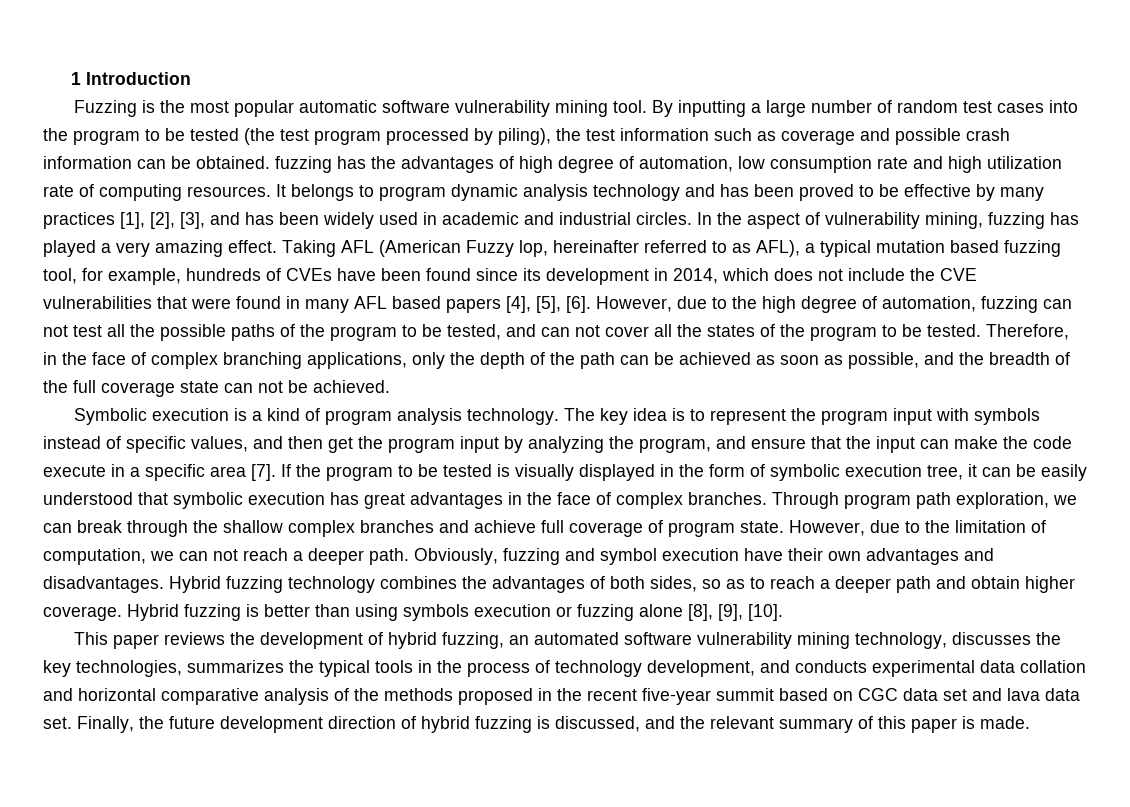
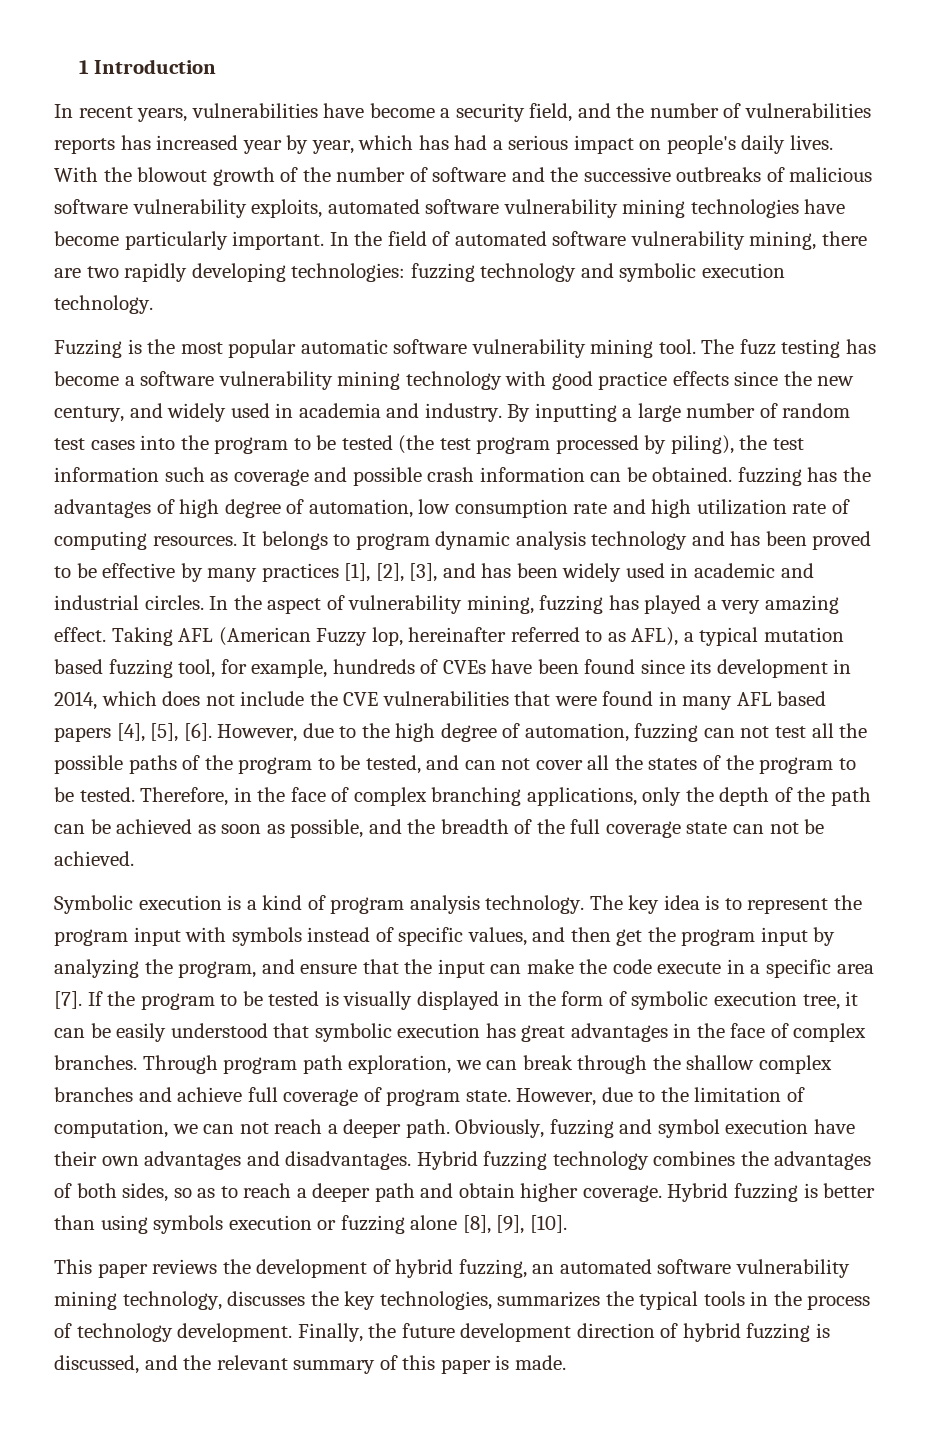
(191, 78) none -> [54,103,871,122] [54,135,834,154] [54,167,873,186] [54,199,846,218] [54,231,867,250] [54,263,785,282] [54,295,153,314] // In recent years, vulnerabilities have become a security field, and the number of vulnerabilities reports has increased year by year, which has had a serious impact on people's daily lives. With the blowout growth of the number of software and the successive outbreaks of malicious software vulnerability exploits, automated software vulnerability mining technologies have become particularly important. In the field of automated software vulnerability mining, there are two rapidly developing technologies: fuzzing technology and symbolic execution technology.
(648, 106) none -> [701,339,876,358] [54,371,855,390] [54,403,502,422] The fuzz testing has become a software vulnerability mining technology with good practice effects since the new century, and widely used in academia and industry.
[647,660,1086,677] [43,688,1080,705] [43,717,72,729] development, and conducts experimental data collation and horizontal comparative analysis of the methods proposed in the recent five-year summit based on CGC data set and lava data set. -> [177,1323,293,1342] development.

